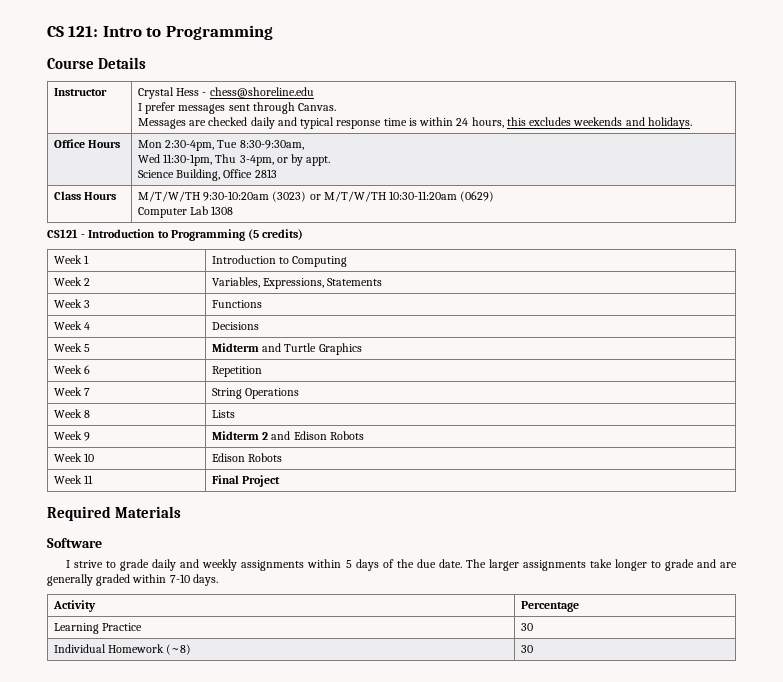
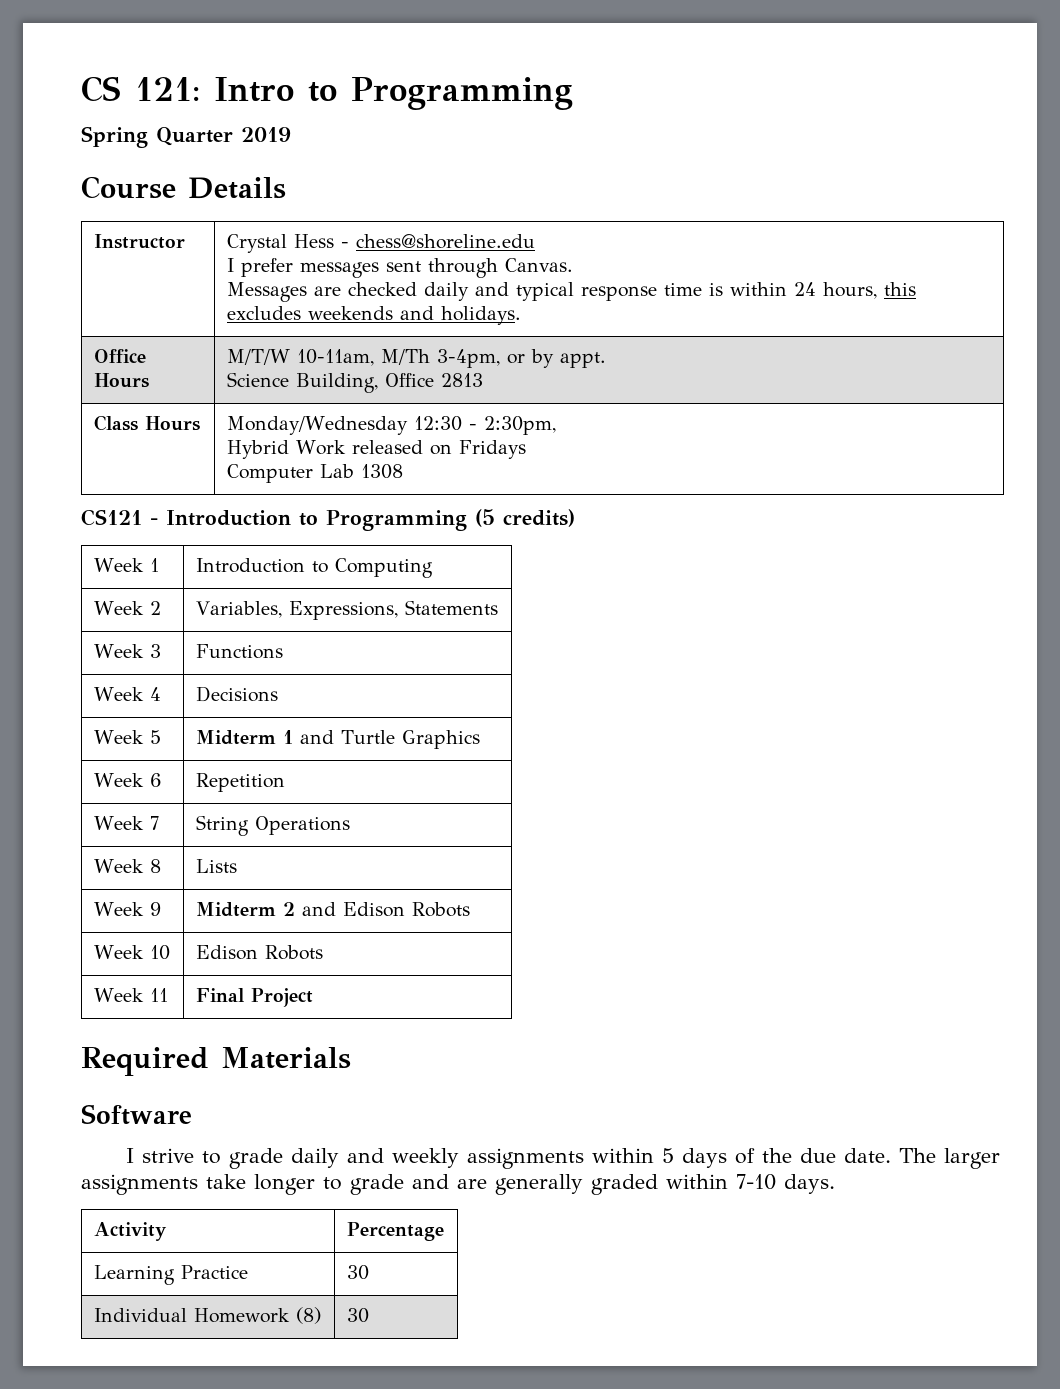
(273, 32) none -> [81,126,291,148] // Spring Quarter 2019
[137,140,304,151] [137,154,237,166] Mon 2:30-4pm, Tue 8:30-9:30am, // Wed 11:30-1pm, Thu -> [226,349,430,366] M/T/W 10-11am, M/Th
[137,191,495,202] M/T/W/TH 9:30-10:20am (3023) or M/T/W/TH 10:30-11:20am (0629) -> [226,416,556,435] [226,440,526,459] Monday/Wednesday 12:30 - 2:30pm, // Hybrid Work released on Fridays
(259, 347) none -> [282,730,293,744] 1
[166,644,192,655] (~8) -> [295,1307,321,1324] (8)

